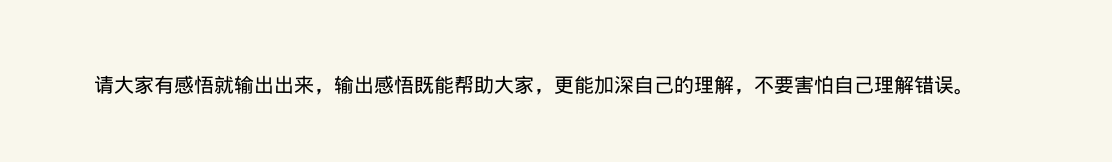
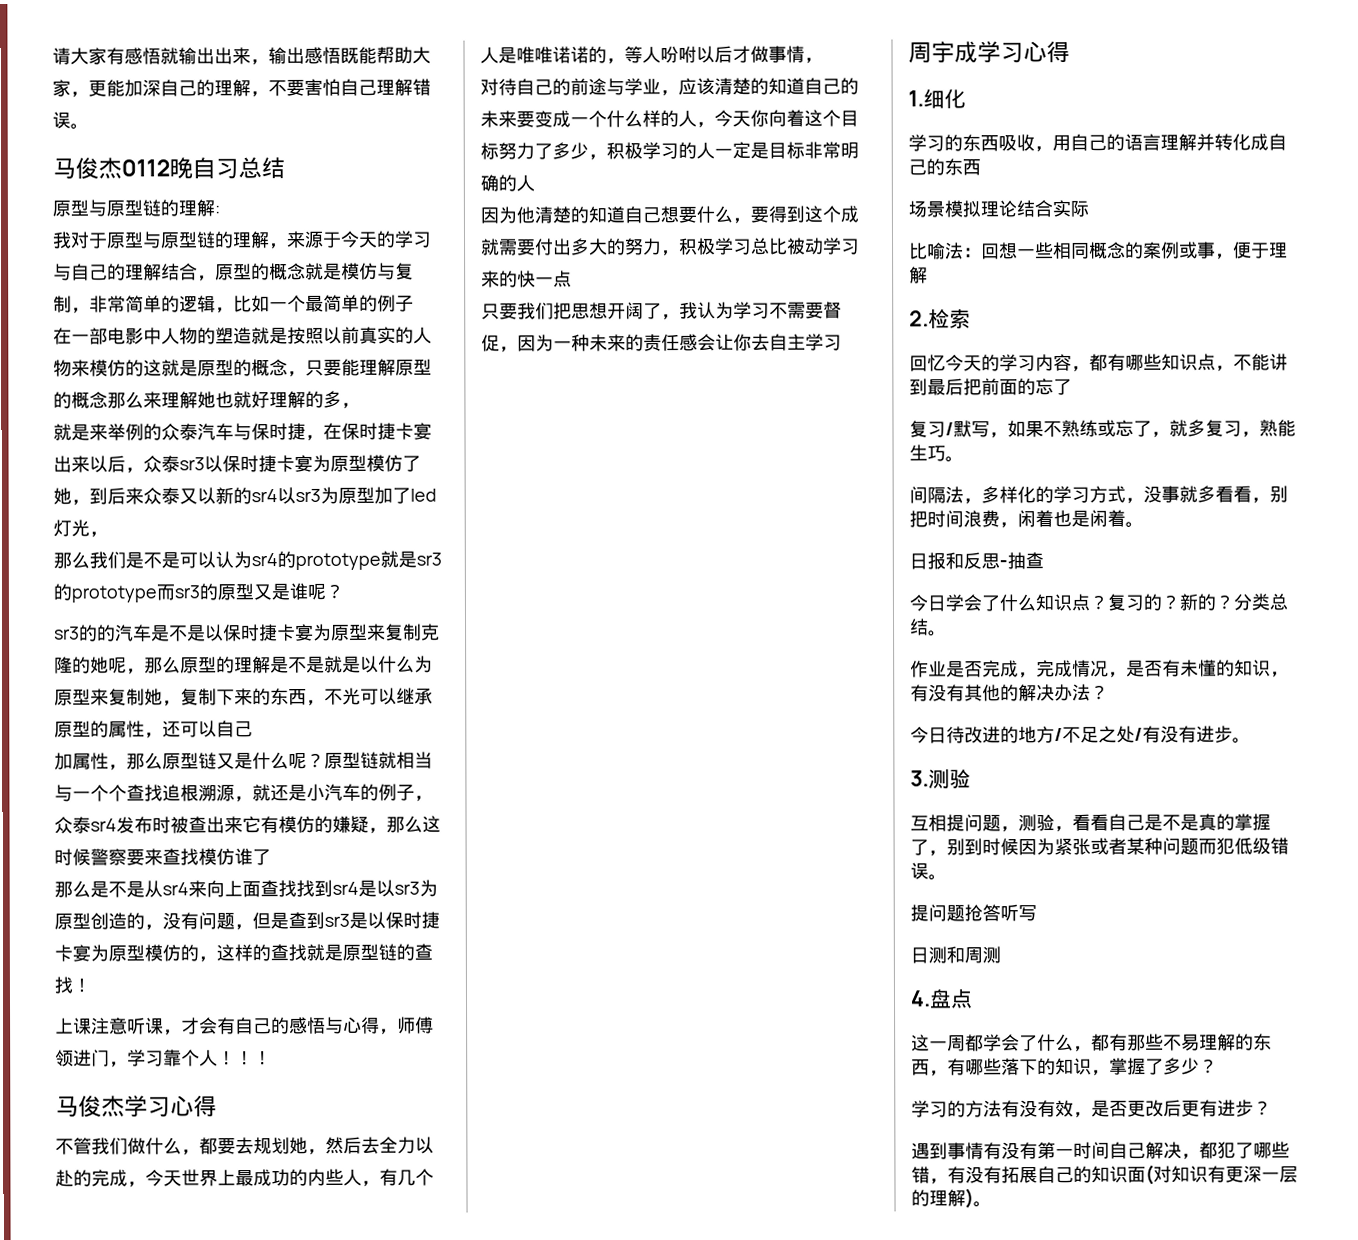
(974, 91) none -> [52,157,285,180] [52,199,220,217] [52,230,432,250] [53,262,414,282] [53,294,414,314] [53,326,432,345] [53,358,432,378] [53,390,360,409] [53,422,432,441] [53,454,421,474] [53,486,437,506] [53,519,108,538] [53,550,442,571] [53,582,344,603] [54,623,440,642] [54,655,433,675] [54,687,433,707] [54,720,253,739] [54,751,433,771] [54,783,433,803] [54,815,441,834] [54,848,271,866] [54,879,438,898] [54,911,440,931] [54,943,433,963] [54,976,91,994] [55,1016,434,1036] [55,1049,272,1068] [55,1095,217,1118] [55,1136,434,1156] [55,1168,434,1188] [480,45,823,65] [480,77,859,97] [480,109,859,128] [480,141,859,161] [480,174,535,192] [480,205,859,224] [481,237,860,257] [481,270,572,288] [481,301,842,321] [481,333,842,353] [908,40,1070,64] [908,89,966,109] [908,133,1287,153] [908,158,981,176] [908,199,1089,218] [909,241,1288,260] [909,266,928,284] [909,308,971,330] [909,353,1288,372] [909,378,1072,396] [909,419,1296,439] [909,444,964,463] [909,485,1288,505] [909,509,1144,529] [909,552,1044,570] [909,593,1288,612] [909,618,947,637] [910,659,1289,679] [910,683,1109,702] [910,725,1251,744] [910,769,971,789] [910,813,1271,833] [910,837,1289,857] [910,862,947,881] [910,904,1037,922] [910,946,1001,964] [910,988,973,1009] [911,1033,1272,1052] [911,1057,1218,1077] [911,1099,1272,1118] [911,1141,1290,1160] [911,1164,1298,1185] [911,1188,992,1209] // 马俊杰0112晚自习总结 // 原型与原型链的理解: // 我对于原型与原型链的理解，来源于今天的学习与自己的理解结合，原型的概念就是模仿与复制，非常简单的逻辑，比如一个最简单的例子 // 在一部电影中人物的塑造就是按照以前真实的人物来模仿的这就是原型的概念，只要能理解原型的概念那么来理解她也就好理解的多， // 就是来举例的众泰汽车与保时捷，在保时捷卡宴出来以后，众泰sr3以保时捷卡宴为原型模仿了她，到后来众泰又以新的sr4以sr3为原型加了led灯光， // 那么我们是不是可以认为sr4的prototype就是sr3的prototype而sr3的原型又是谁呢？ // sr3的的汽车是不是以保时捷卡宴为原型来复制克隆的她呢，那么原型的理解是不是就是以什么为原型来复制她，复制下来的东西，不光可以继承原型的属性，还可以自己 // 加属性，那么原型链又是什么呢？原型链就相当与一个个查找追根溯源，就还是小汽车的例子，众泰sr4发布时被查出来它有模仿的嫌疑，那么这时候警察要来查找模仿谁了 // 那么是不是从sr4来向上面查找找到sr4是以sr3为原型创造的，没有问题，但是查到sr3是以保时捷卡宴为原型模仿的，这样的查找就是原型链的查找！ // 上课注意听课，才会有自己的感悟与心得，师傅领进门，学习靠个人！！！ // 马俊杰学习心得 // 不管我们做什么，都要去规划她，然后去全力以赴的完成，今天世界上最成功的内些人，有几个人是唯唯诺诺的，等人吩咐以后才做事情， // 对待自己的前途与学业，应该清楚的知道自己的未来要变成一个什么样的人，今天你向着这个目标努力了多少，积极学习的人一定是目标非常明确的人 // 因为他清楚的知道自己想要什么，要得到这个成就需要付出多大的努力，积极学习总比被动学习来的快一点 // 只要我们把思想开阔了，我认为学习不需要督促，因为一种未来的责任感会让你去自主学习 // 周宇成学习心得 // 1.细化 // 学习的东西吸收，用自己的语言理解并转化成自己的东西 // 场景模拟理论结合实际 // 比喻法：回想一些相同概念的案例或事，便于理解 // 2.检索 // 回忆今天的学习内容，都有哪些知识点，不能讲到最后把前面的忘了 // 复习/默写，如果不熟练或忘了，就多复习，熟能生巧。 // 间隔法，多样化的学习方式，没事就多看看，别把时间浪费，闲着也是闲着。 // 日报和反思-抽查 // 今日学会了什么知识点？复习的？新的？分类总结。 // 作业是否完成，完成情况，是否有未懂的知识，有没有其他的解决办法？ // 今日待改进的地方/不足之处/有没有进步。 // 3.测验 // 互相提问题，测验，看看自己是不是真的掌握了，别到时候因为紧张或者某种问题而犯低级错误。 // 提问题抢答听写 // 日测和周测 // 4.盘点 // 这一周都学会了什么，都有那些不易理解的东西，有哪些落下的知识，掌握了多少？ // 学习的方法有没有效，是否更改后更有进步？ // 遇到事情有没有第一时间自己解决，都犯了哪些错，有没有拓展自己的知识面(对知识有更深一层的理解)。

